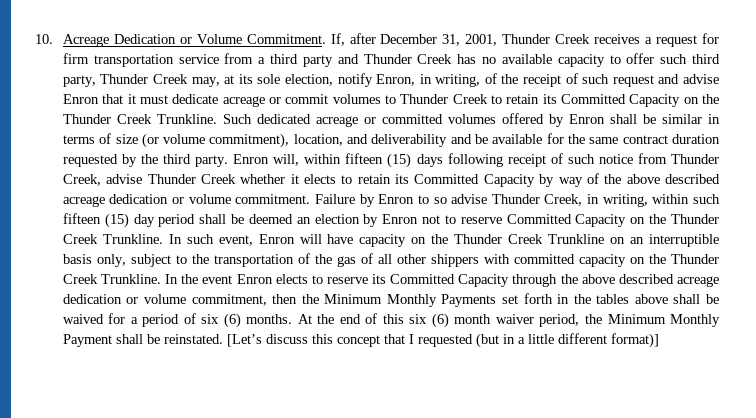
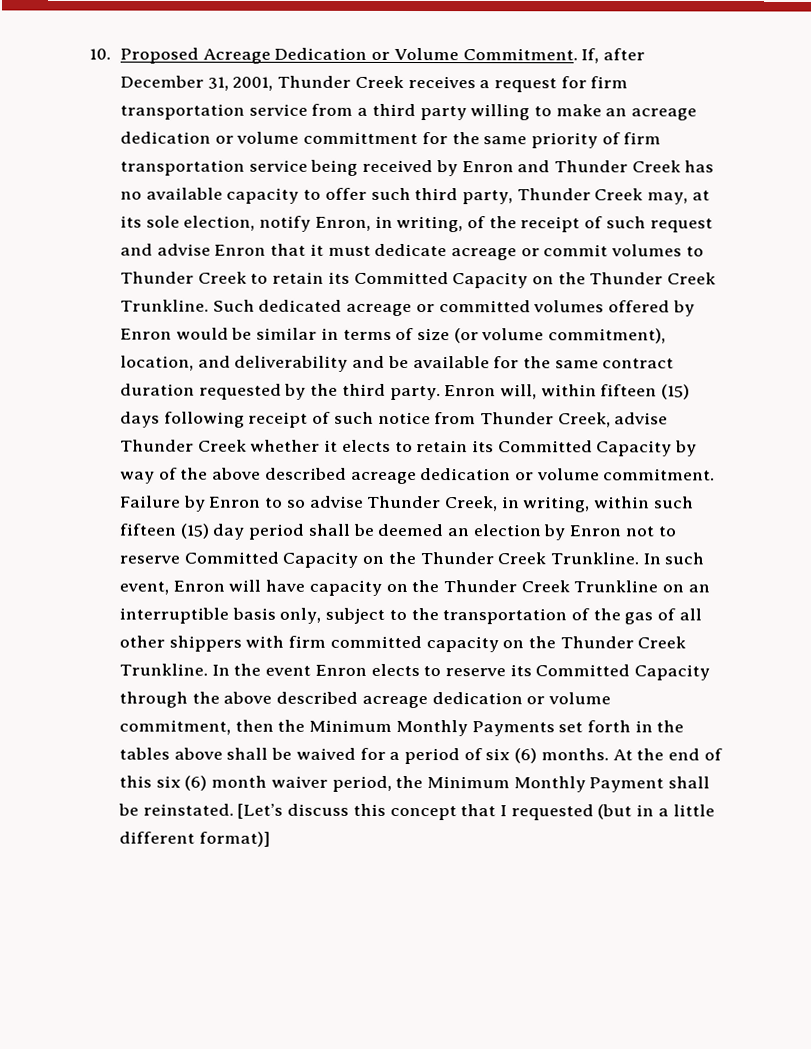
(53, 39) none -> [119,47,199,64] Proposed
(333, 61) none -> [470,104,698,121] [119,131,662,149] [119,159,514,177] willing to make an acreage dedication or volume committment for the same priority of firm transportation service being received by Enron
[609,114,637,124] shall -> [175,327,229,340] would
(510, 259) none -> [288,635,327,648] firm

